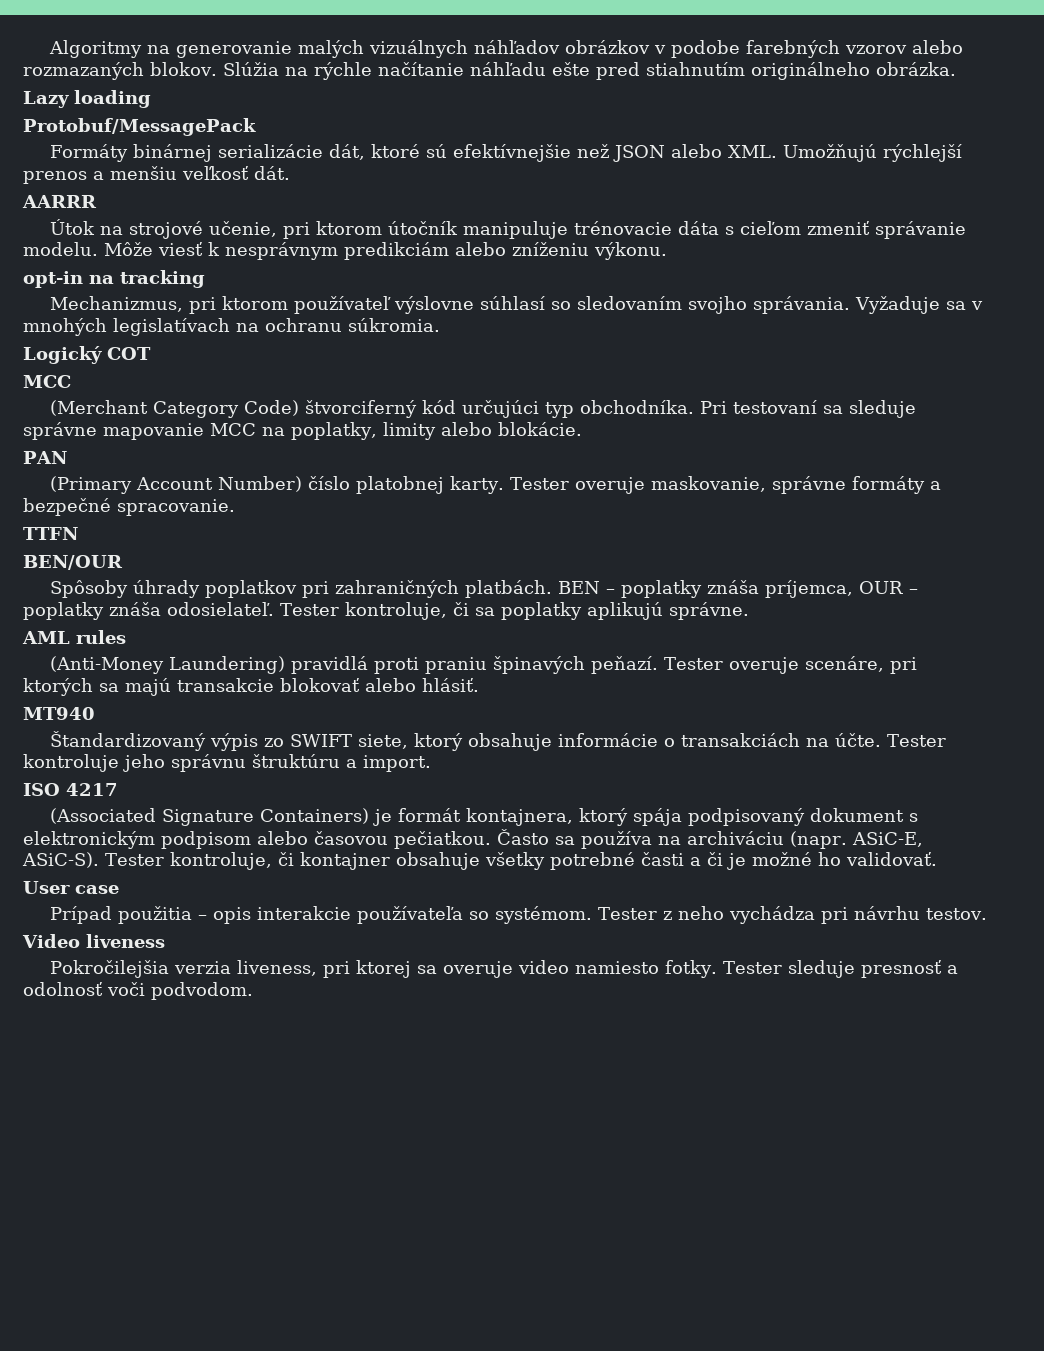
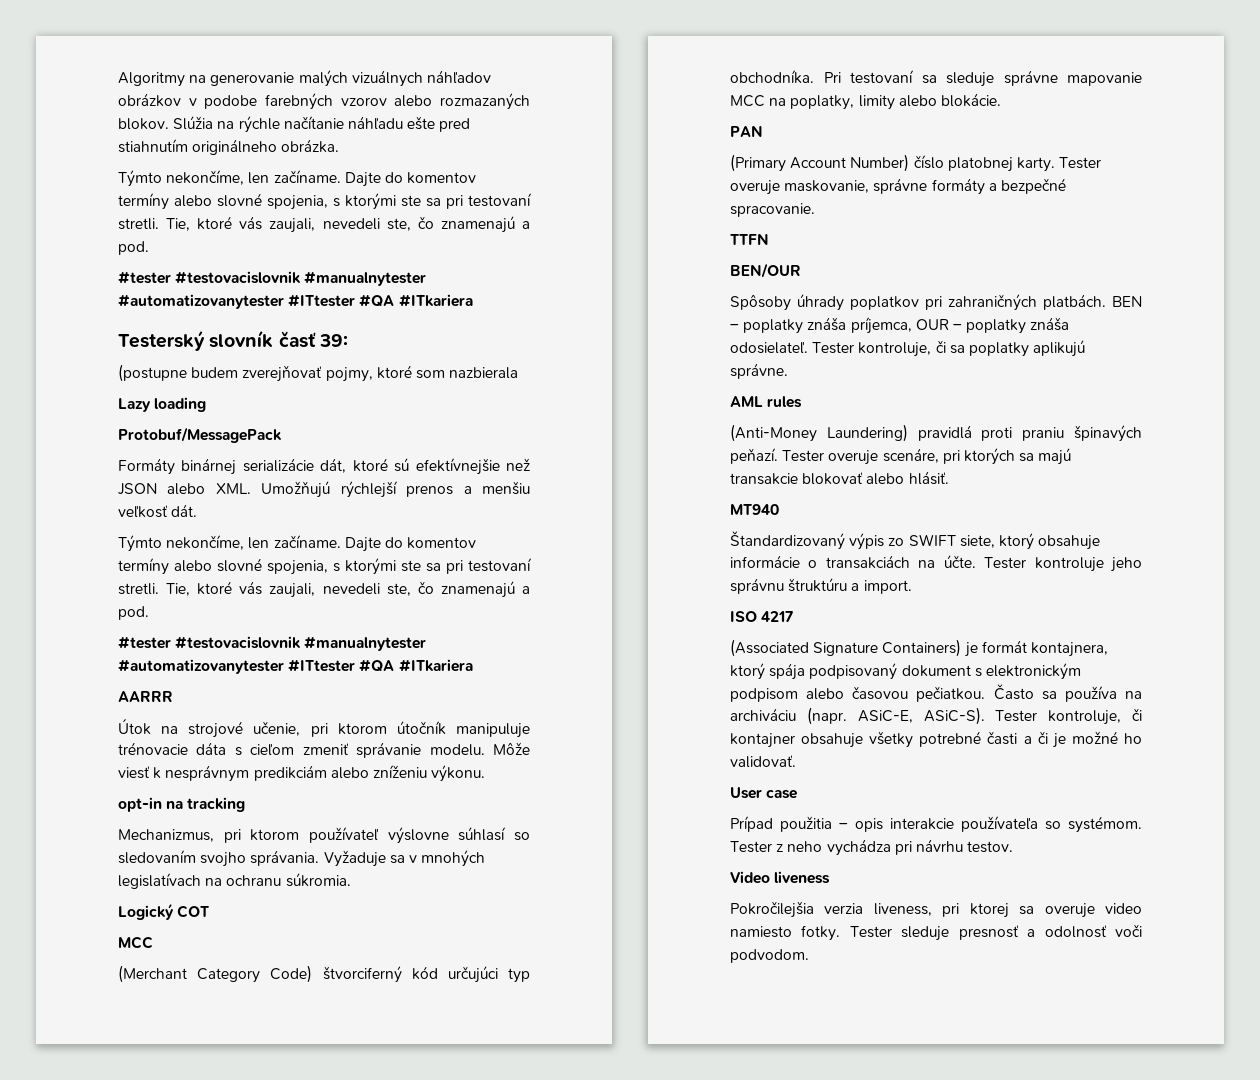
(956, 69) none -> [118,170,477,187] [118,193,532,210] [118,216,530,233] [118,241,149,255] [118,271,427,286] [118,294,473,309] [118,330,348,351] [118,364,519,382] // Týmto nekončíme, len začíname. Dajte do komentov termíny alebo slovné spojenia, s ktorými ste sa pri testovaní stretli. Tie, ktoré vás zaujali, nevedeli ste, čo znamenajú a pod. // #tester #testovacislovnik #manualnytester #automatizovanytester #ITtester #QA #ITkariera // Testerský slovník časť 39: // (postupne budem zverejňovať pojmy, ktoré som nazbierala
(290, 173) none -> [118,535,477,552] [118,558,532,575] [118,581,530,598] [118,606,149,620] [118,636,427,651] [118,659,473,674] // Týmto nekončíme, len začíname. Dajte do komentov termíny alebo slovné spojenia, s ktorými ste sa pri testovaní stretli. Tie, ktoré vás zaujali, nevedeli ste, čo znamenajú a pod. // #tester #testovacislovnik #manualnytester #automatizovanytester #ITtester #QA #ITkariera

